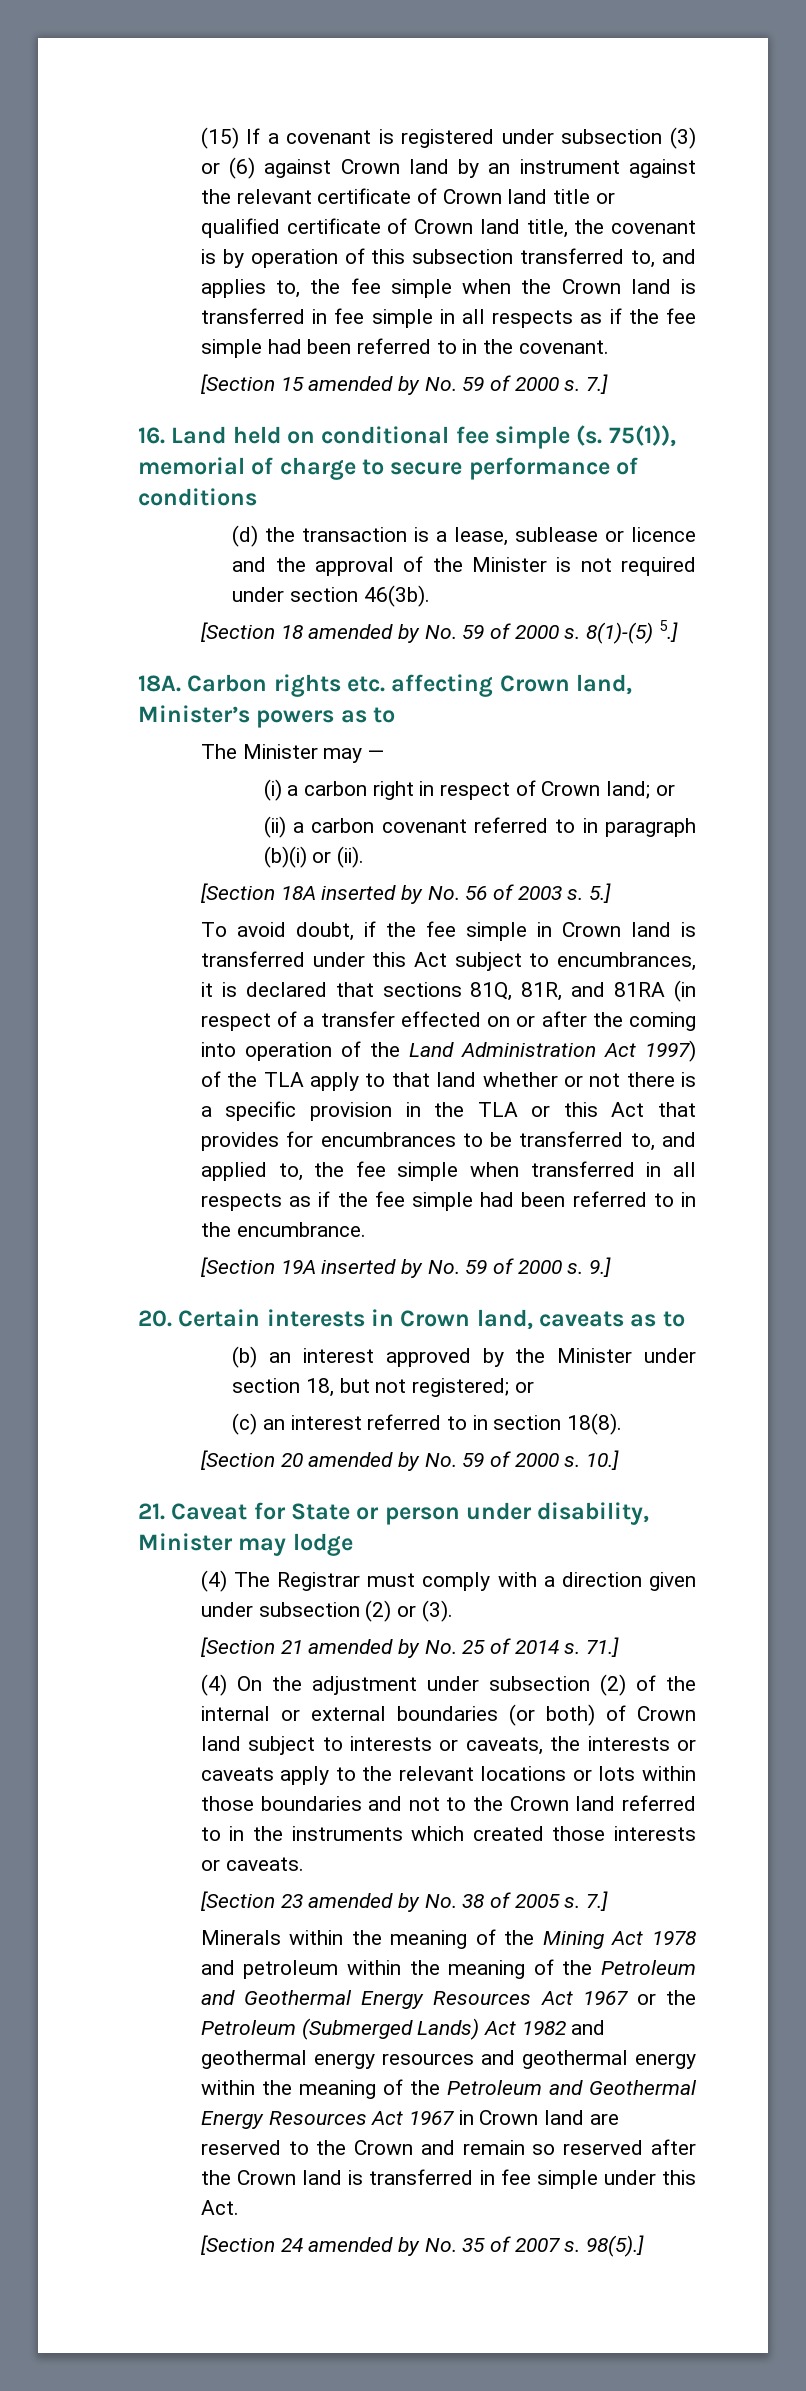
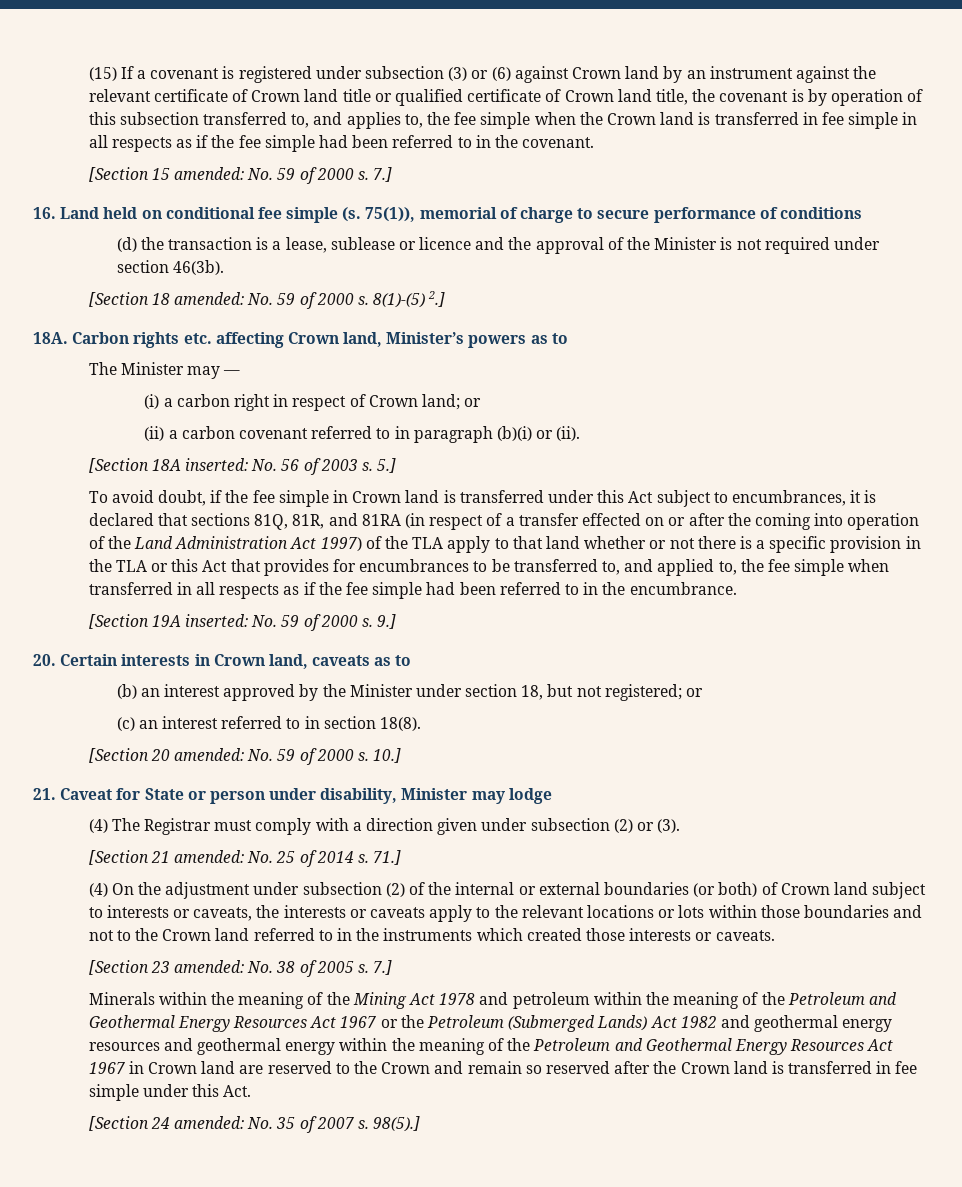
[308,376,420,395] amended by -> [174,167,245,180] amended:
[308,624,420,643] amended by -> [174,292,245,305] amended:
[658,620,678,642] 5.] -> [428,291,446,307] 2.]
[321,885,423,904] inserted by -> [185,458,249,471] inserted:
[321,1259,423,1278] inserted by -> [185,614,249,627] inserted:
[308,1452,420,1471] amended by -> [174,748,245,761] amended:
[308,1639,420,1658] amended by -> [174,850,245,863] amended:
[308,1893,420,1912] amended by -> [174,960,245,973] amended:
[308,2237,420,2256] amended by -> [174,1116,245,1129] amended:

